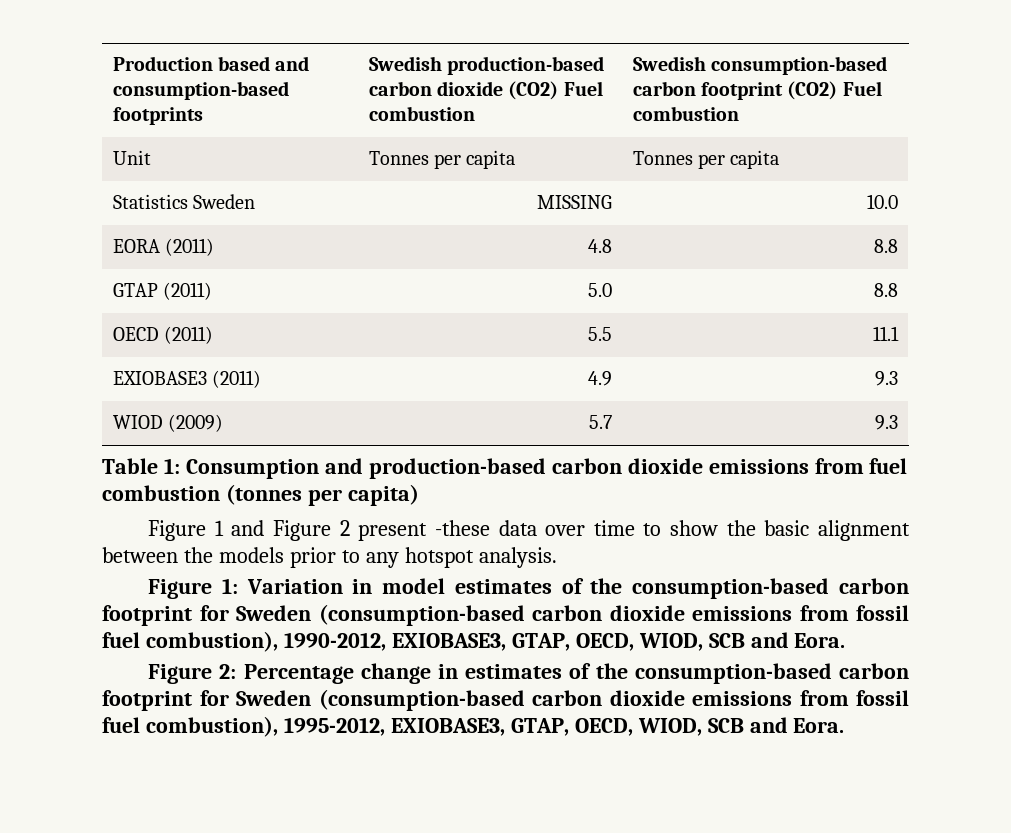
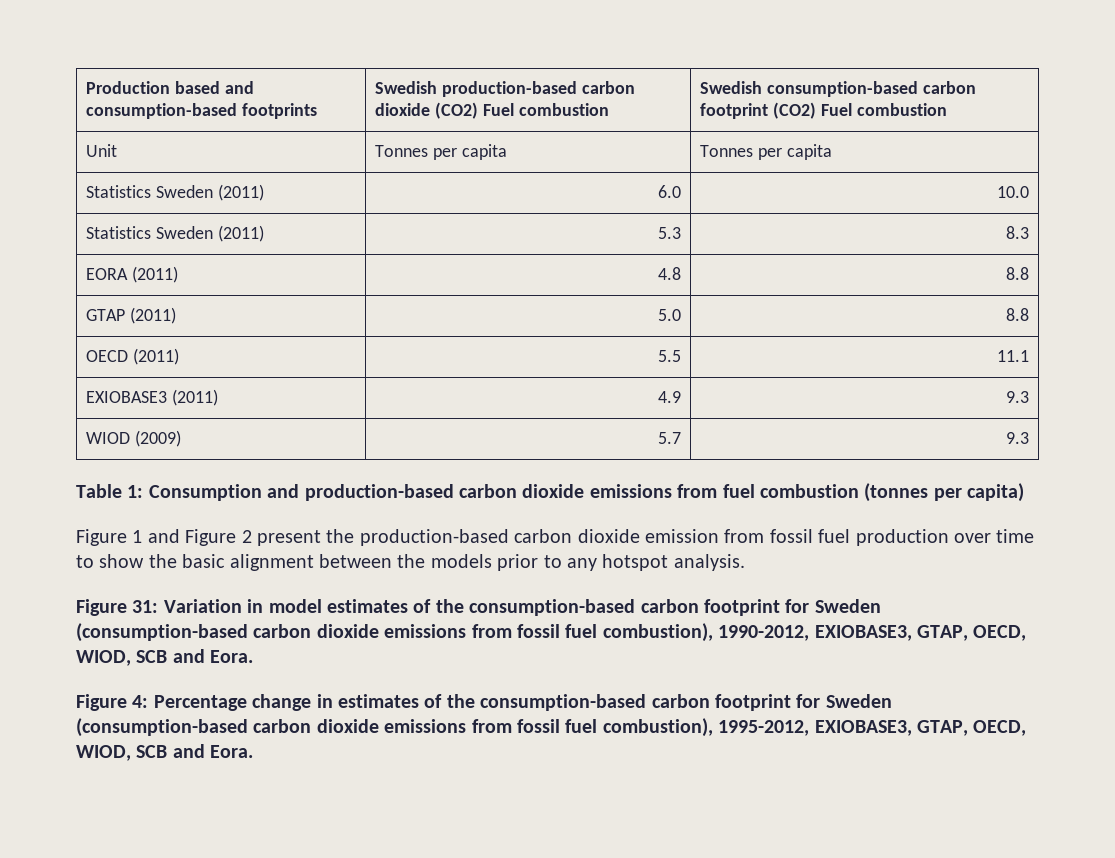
[537,195,613,209] | MISSING -> [217,184,264,201] [658,185,682,198] (2011) | 6.0
(899, 201) none -> [85,225,264,242] [658,227,682,239] [1006,226,1030,239] // Statistics Sweden (2011) | 5.3 | 8.3
[434,520,537,536] -these data -> [326,529,949,546] the production-based carbon dioxide emission from fossil fuel production
[221,578,238,594] 1: -> [132,600,159,613] 31:
[219,664,237,679] 2: -> [132,695,149,708] 4:

